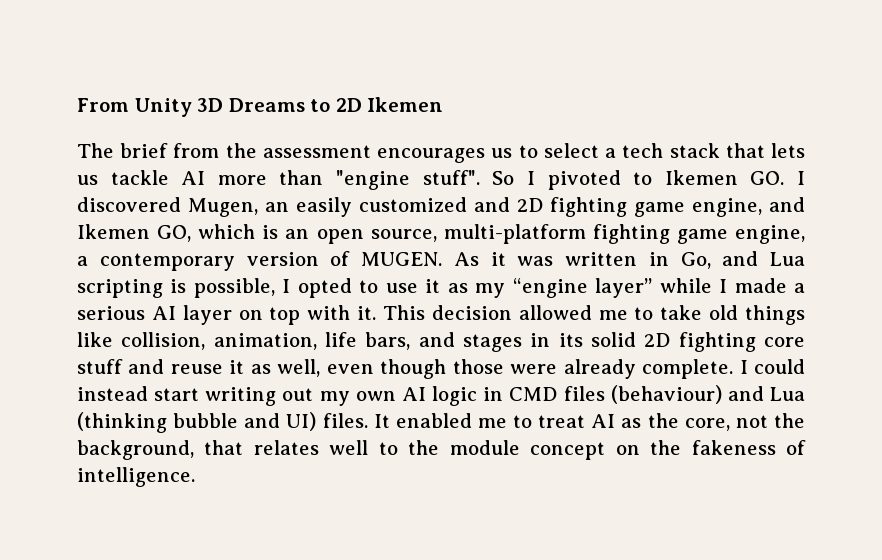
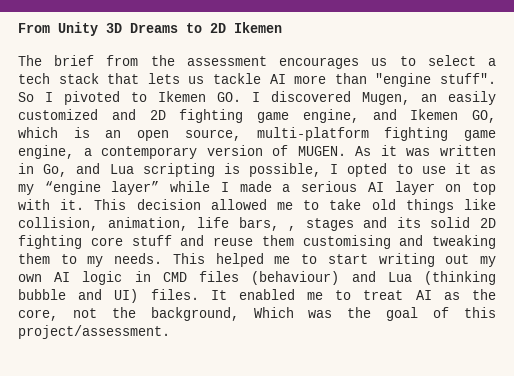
[418,332,551,352] and stages in -> [288,217,388,231] , stages and
[229,359,805,379] [77,386,148,401] it as well, even though those were already complete. I could instead -> [261,235,496,249] [18,253,318,267] them customising and tweaking them to my needs. This helped me to
[204,440,807,460] [77,467,195,487] that relates well to the module concept on the fakeness of intelligence. -> [253,307,497,321] [18,325,170,339] Which was the goal of this project/assessment.

